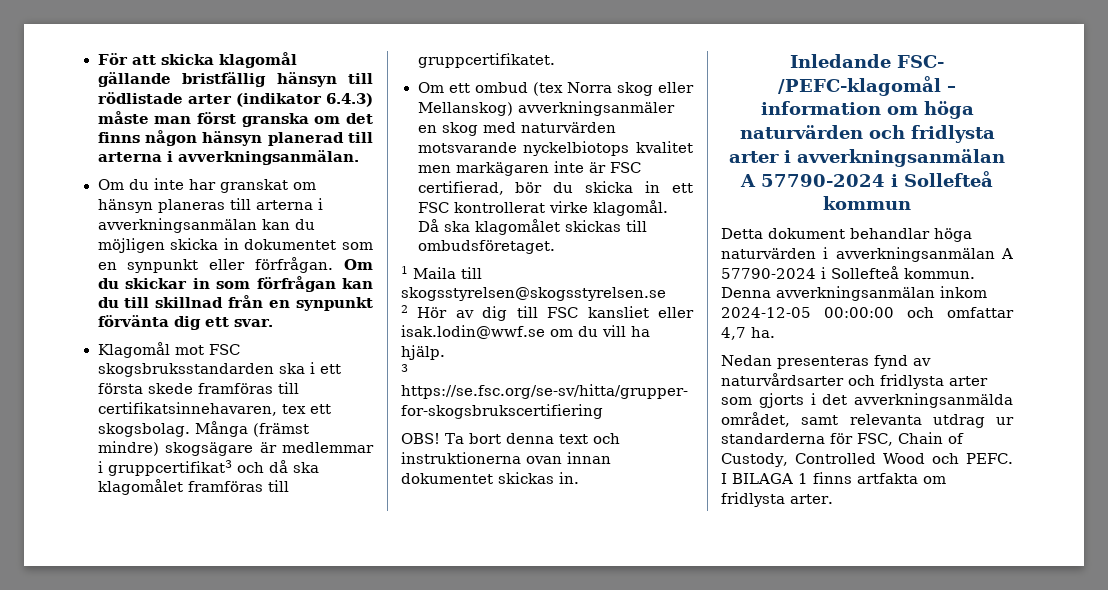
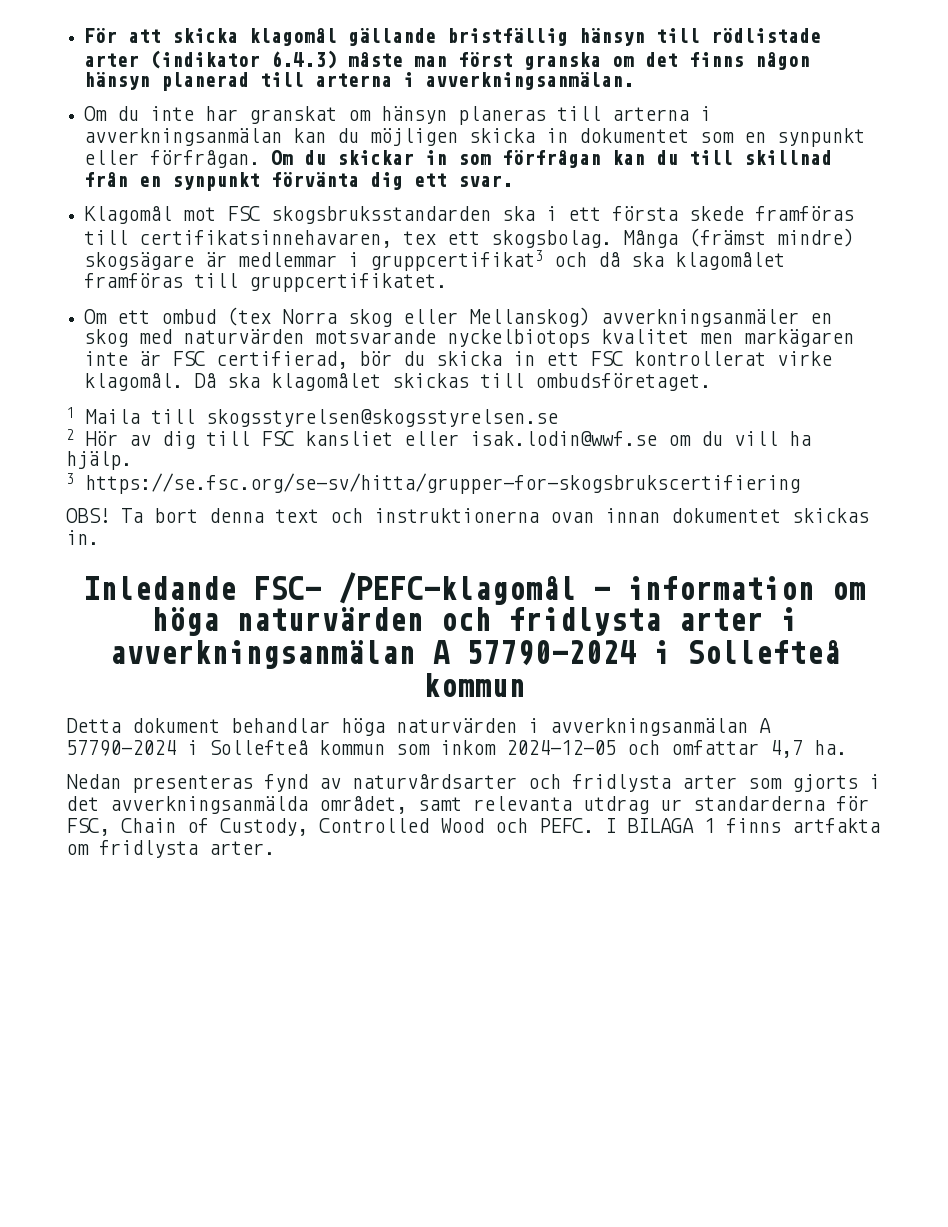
[904,268,975,279] [721,286,935,301] kommun. Denna avverkningsanmälan -> [319,740,430,755] kommun som
[824,307,894,318] 00:00:00 -> (616, 747) none

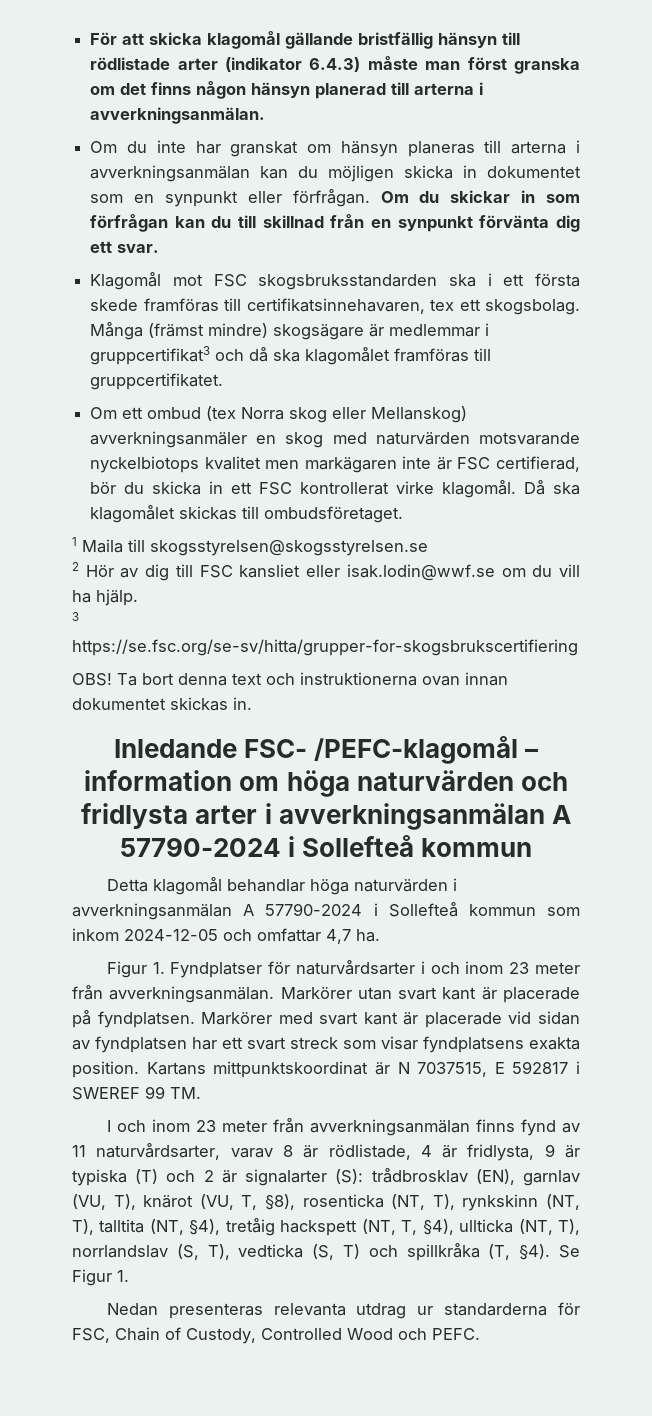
[132,718,220,733] dokument -> [152,877,222,895] klagomål
[66,774,880,793] [66,796,462,814] Nedan presenteras fynd av naturvårdsarter och fridlysta arter som gjorts i det avverkningsanmälda området, samt -> [106,960,580,978] [72,985,580,1003] [72,1010,580,1028] [72,1036,580,1053] [72,1061,580,1078] [72,1086,201,1100] [106,1118,580,1136] [72,1143,581,1161] [72,1168,580,1186] [72,1194,581,1211] [72,1218,580,1236] [72,1243,581,1261] [72,1269,129,1286] [106,1303,263,1319] Figur 1. Fyndplatser för naturvårdsarter i och inom 23 meter från avverkningsanmälan. Markörer utan svart kant är placerade på fyndplatsen. Markörer med svart kant är placerade vid sidan av fyndplatsen har ett svart streck som visar fyndplatsens exakta position. Kartans mittpunktskoordinat är N 7037515, E 592817 i SWEREF 99 TM. // I och inom 23 meter från avverkningsanmälan finns fynd av 11 naturvårdsarter, varav 8 är rödlistade, 4 är fridlysta, 9 är typiska (T) och 2 är signalarter (S): trådbrosklav (EN), garnlav (VU, T), knärot (VU, T, §8), rosenticka (NT, T), rynkskinn (NT, T), talltita (NT, §4), tretåig hackspett (NT, T, §4), ullticka (NT, T), norrlandslav (S, T), vedticka (S, T) och spillkråka (T, §4). Se Figur 1. // Nedan presenteras
[605,818,880,833] [66,840,275,858] I BILAGA 1 finns artfakta om fridlysta arter. -> (480, 1334) none

